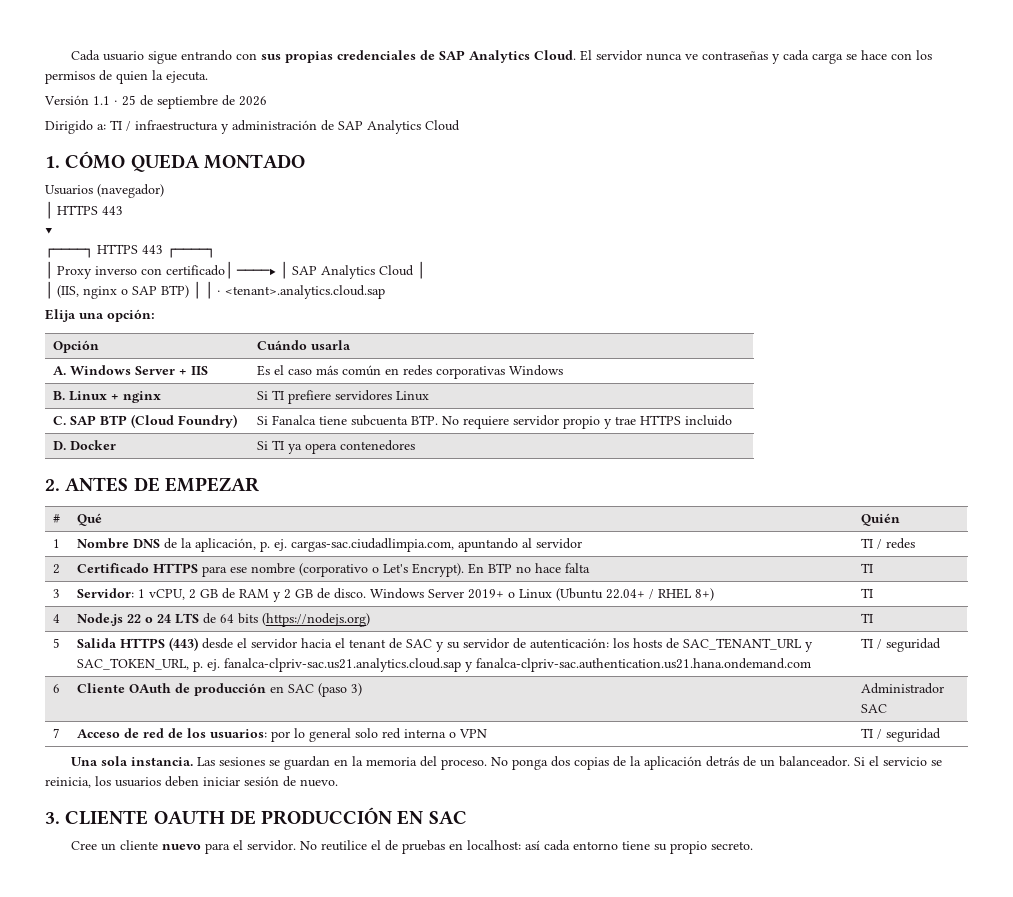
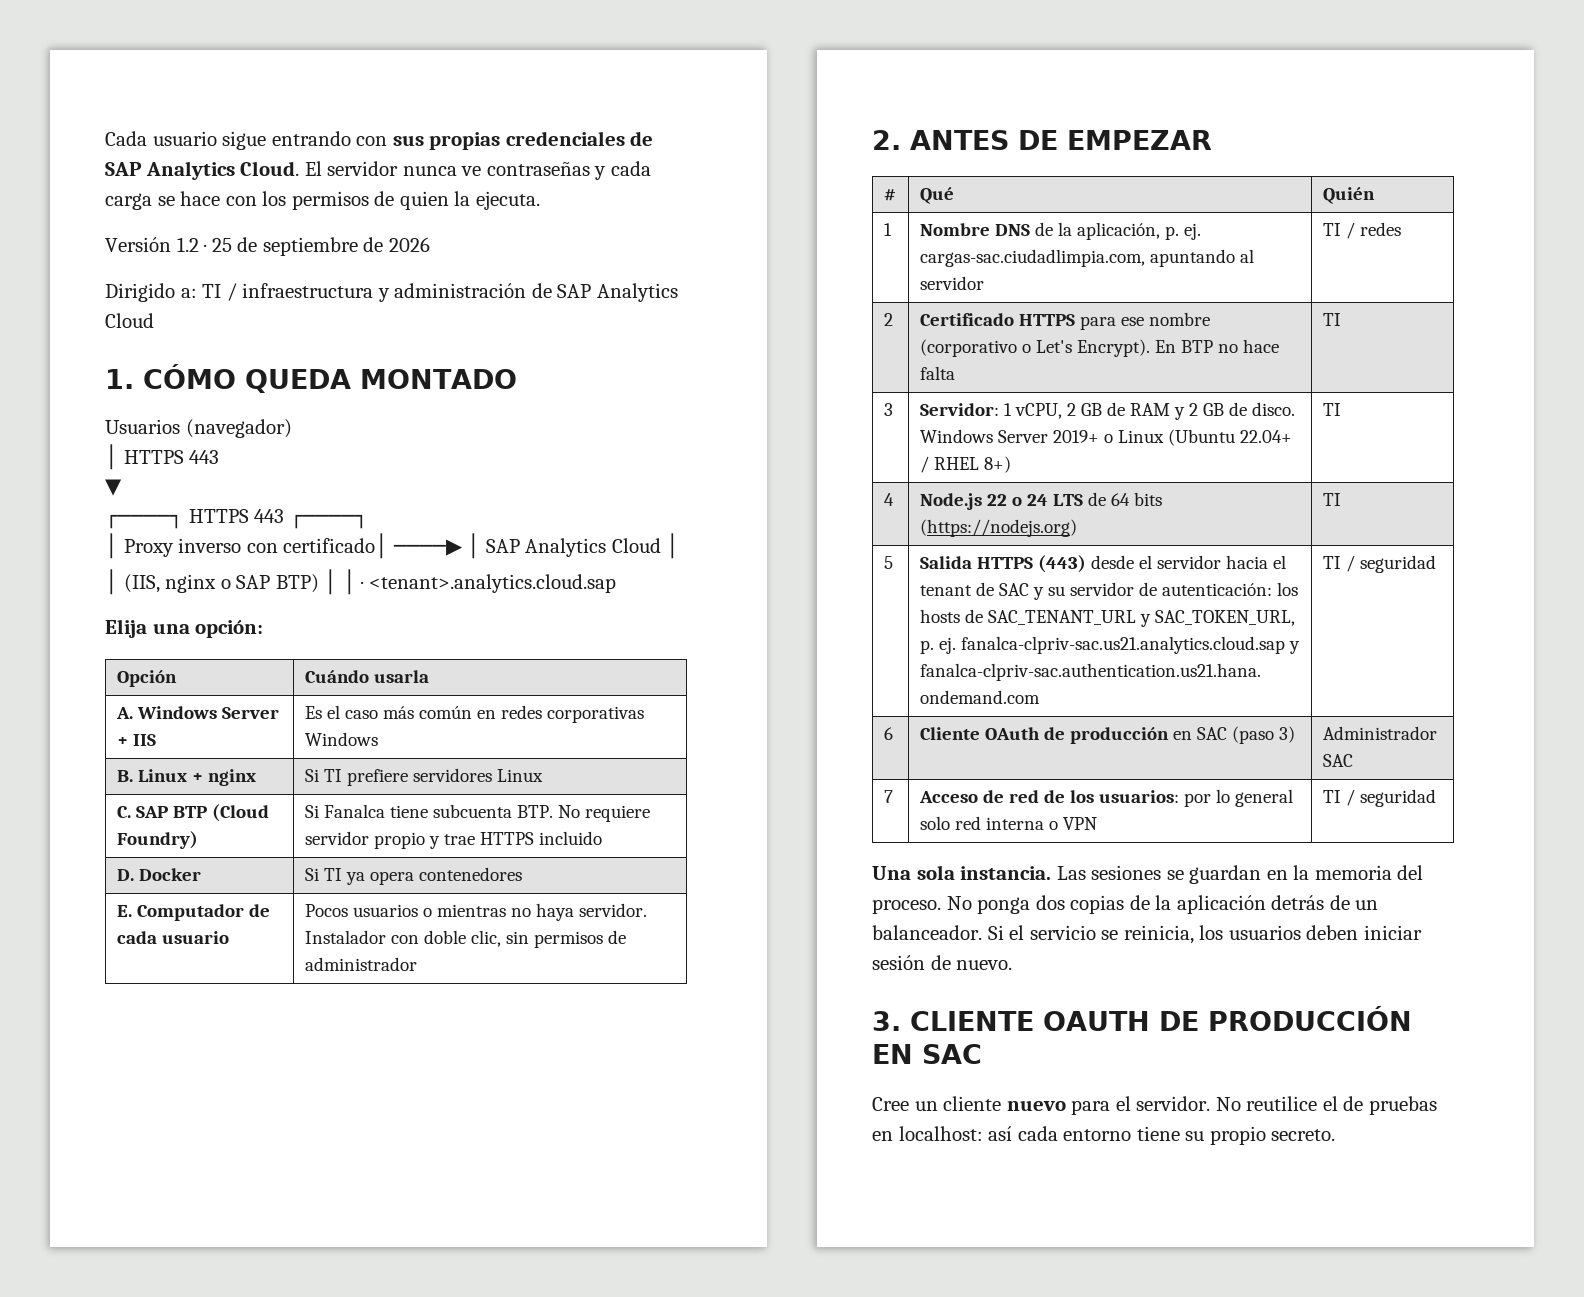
[93,96,110,105] 1.1 -> [176,237,199,252] 1.2
(416, 445) none -> [116,904,270,921] [116,931,229,944] [304,903,647,921] [304,930,626,948] [304,957,417,971] // E. Computador de cada usuario | Pocos usuarios o mientras no haya servidor. Instalador con doble clic, sin permisos de administrador

